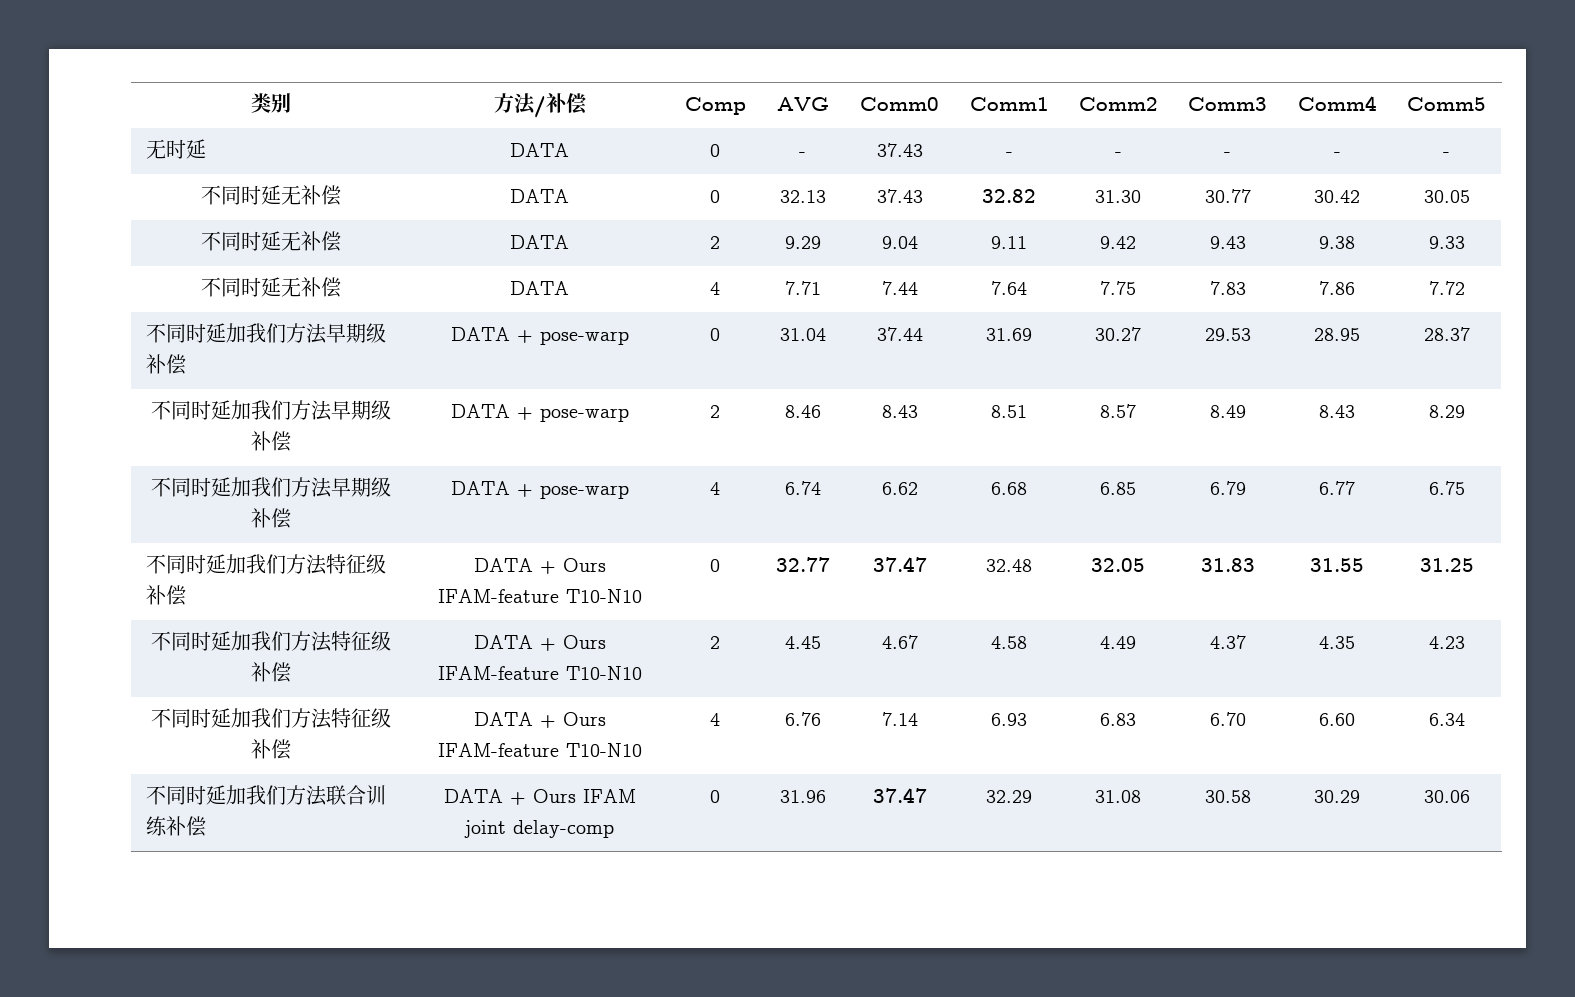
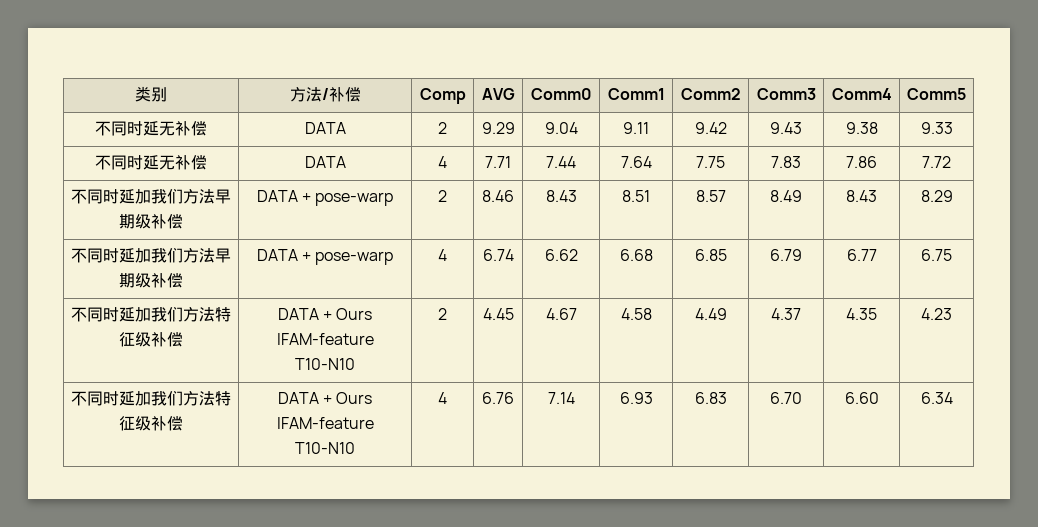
[145,139,206,159] [510,143,569,157] [710,144,720,157] [799,152,806,157] [876,143,923,157] [1005,152,1013,157] [1114,152,1122,157] [1224,152,1231,157] [1333,152,1341,157] [1443,152,1450,157] [200,185,341,206] [510,189,569,203] [710,190,720,203] [779,190,826,203] [876,189,923,203] [982,189,1036,203] [1095,190,1141,203] [1204,189,1251,203] [1314,190,1360,203] [1423,190,1470,203] // 无时延 | DATA | 0 | - | 37.43 | - | - | - | - | - // 不同时延无补偿 | DATA | 0 | 32.13 | 37.43 | 32.82 | 31.30 | 30.77 | 30.42 | 30.05 -> (966, 94) none
[145,323,386,344] [145,354,186,375] [450,327,629,345] [710,328,720,341] [779,328,826,341] [876,327,923,341] [986,328,1032,341] [1095,327,1141,341] [1204,328,1251,341] [1314,328,1360,341] [1423,327,1470,341] // 不同时延加我们方法早期级补偿 | DATA + pose-warp | 0 | 31.04 | 37.44 | 31.69 | 30.27 | 29.53 | 28.95 | 28.37 -> (951, 162) none
[145,554,386,575] [145,585,186,606] [473,558,606,574] [437,589,642,603] [710,559,720,572] [775,557,830,572] [872,557,927,572] [986,559,1032,572] [1091,558,1145,572] [1200,558,1255,572] [1310,558,1364,572] [1419,558,1474,572] // 不同时延加我们方法特征级补偿 | DATA + Ours IFAM-feature T10-N10 | 0 | 32.77 | 37.47 | 32.48 | 32.05 | 31.83 | 31.55 | 31.25 -> (952, 255) none
[145,785,386,806] [145,816,206,837] [443,789,636,805] [464,820,614,838] [710,790,720,803] [779,790,826,803] [872,788,927,803] [986,790,1032,803] [1095,790,1141,803] [1204,790,1251,803] [1314,790,1360,803] [1423,790,1470,803] // 不同时延加我们方法联合训练补偿 | DATA + Ours IFAM joint delay-comp | 0 | 31.96 | 37.47 | 32.29 | 31.08 | 30.58 | 30.29 | 30.06 -> (953, 398) none

